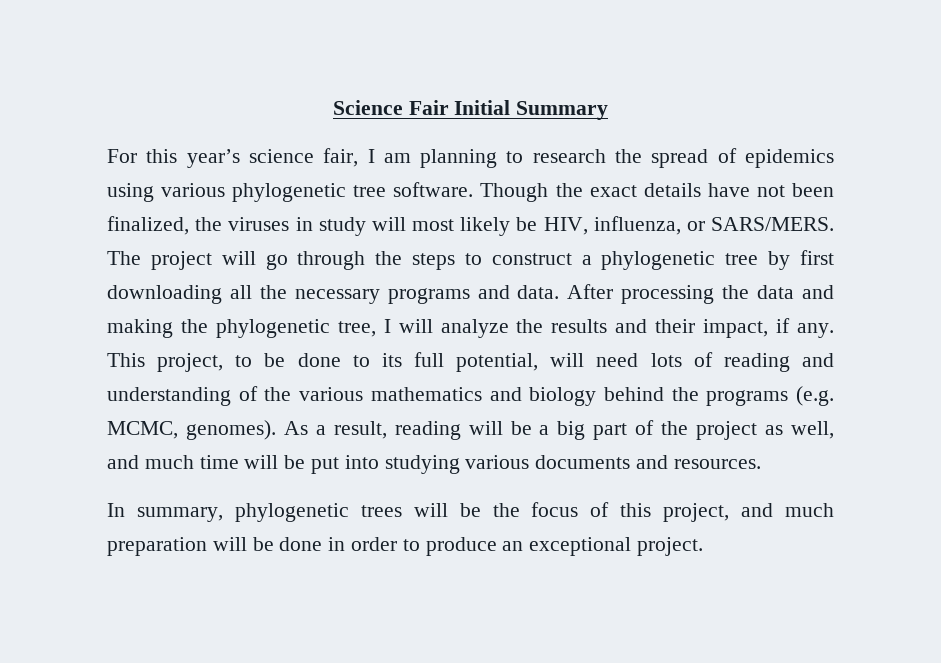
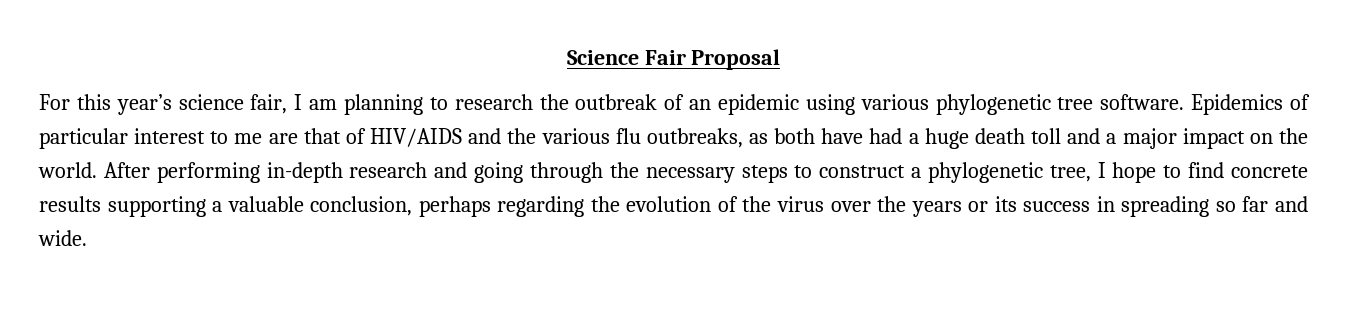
[454,100,609,120] Initial Summary -> [691,49,781,70] Proposal
[651,148,834,168] spread of epidemics -> [575,94,799,115] outbreak of an epidemic
[480,183,834,202] [107,216,834,236] [107,251,288,270] Though the exact details have not been finalized, the viruses in study will most likely be HIV, influenza, or SARS/MERS. The project will go -> [1191,94,1311,115] [39,128,1309,149] [38,162,524,183] Epidemics of particular interest to me are that of HIV/AIDS and the various flu outbreaks, as both have had a huge death toll and a major impact on the world. After performing in-depth research and going
(403, 258) none -> [645,167,735,183] necessary
[725,250,834,270] [107,284,834,304] [107,318,834,338] [107,352,834,372] [107,386,834,406] [107,420,834,440] [107,455,761,474] [107,502,834,522] [107,537,704,556] tree by first downloading all the necessary programs and data. After processing the data and making the phylogenetic tree, I will analyze the results and their impact, if any. This project, to be done to its full potential, will need lots of reading and understanding of the various mathematics and biology behind the programs (e.g. MCMC, genomes). As a result, reading will be a big part of the project as well, and much time will be put into studying various documents and resources. // In summary, phylogenetic trees will be the focus of this project, and much preparation will be done in order to produce an exceptional project. -> [1049,162,1308,183] [39,196,1308,217] [38,230,87,246] tree, I hope to find concrete results supporting a valuable conclusion, perhaps regarding the evolution of the virus over the years or its success in spreading so far and wide.

